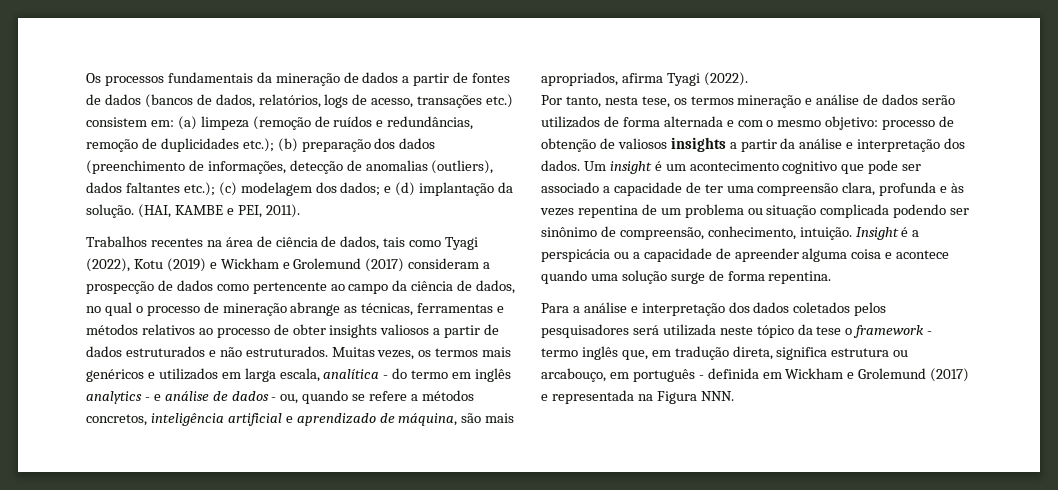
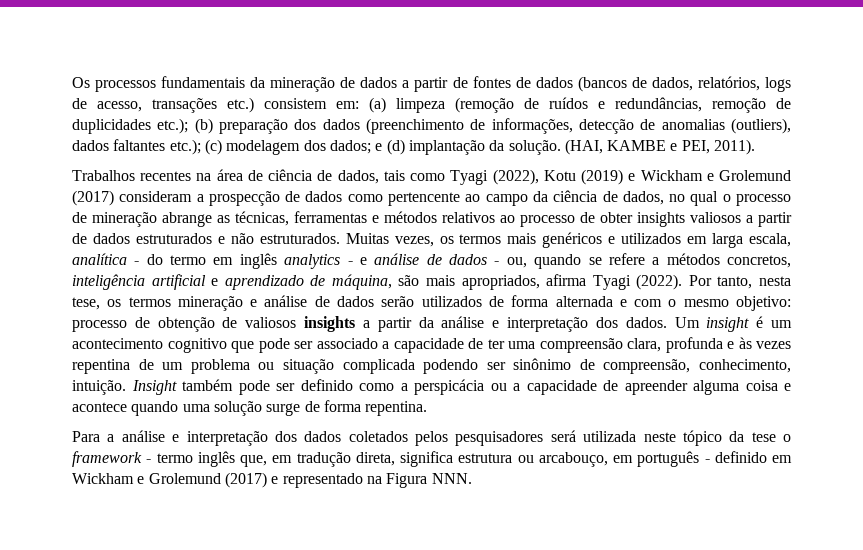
(748, 79) // -> (683, 282) none
[901,227,909,237] é -> [182,379,394,395] também pode ser definido como
[707,368,759,379] definida -> [714,451,767,463] definido
[551,390,634,404] representada -> [282,473,363,488] representado

